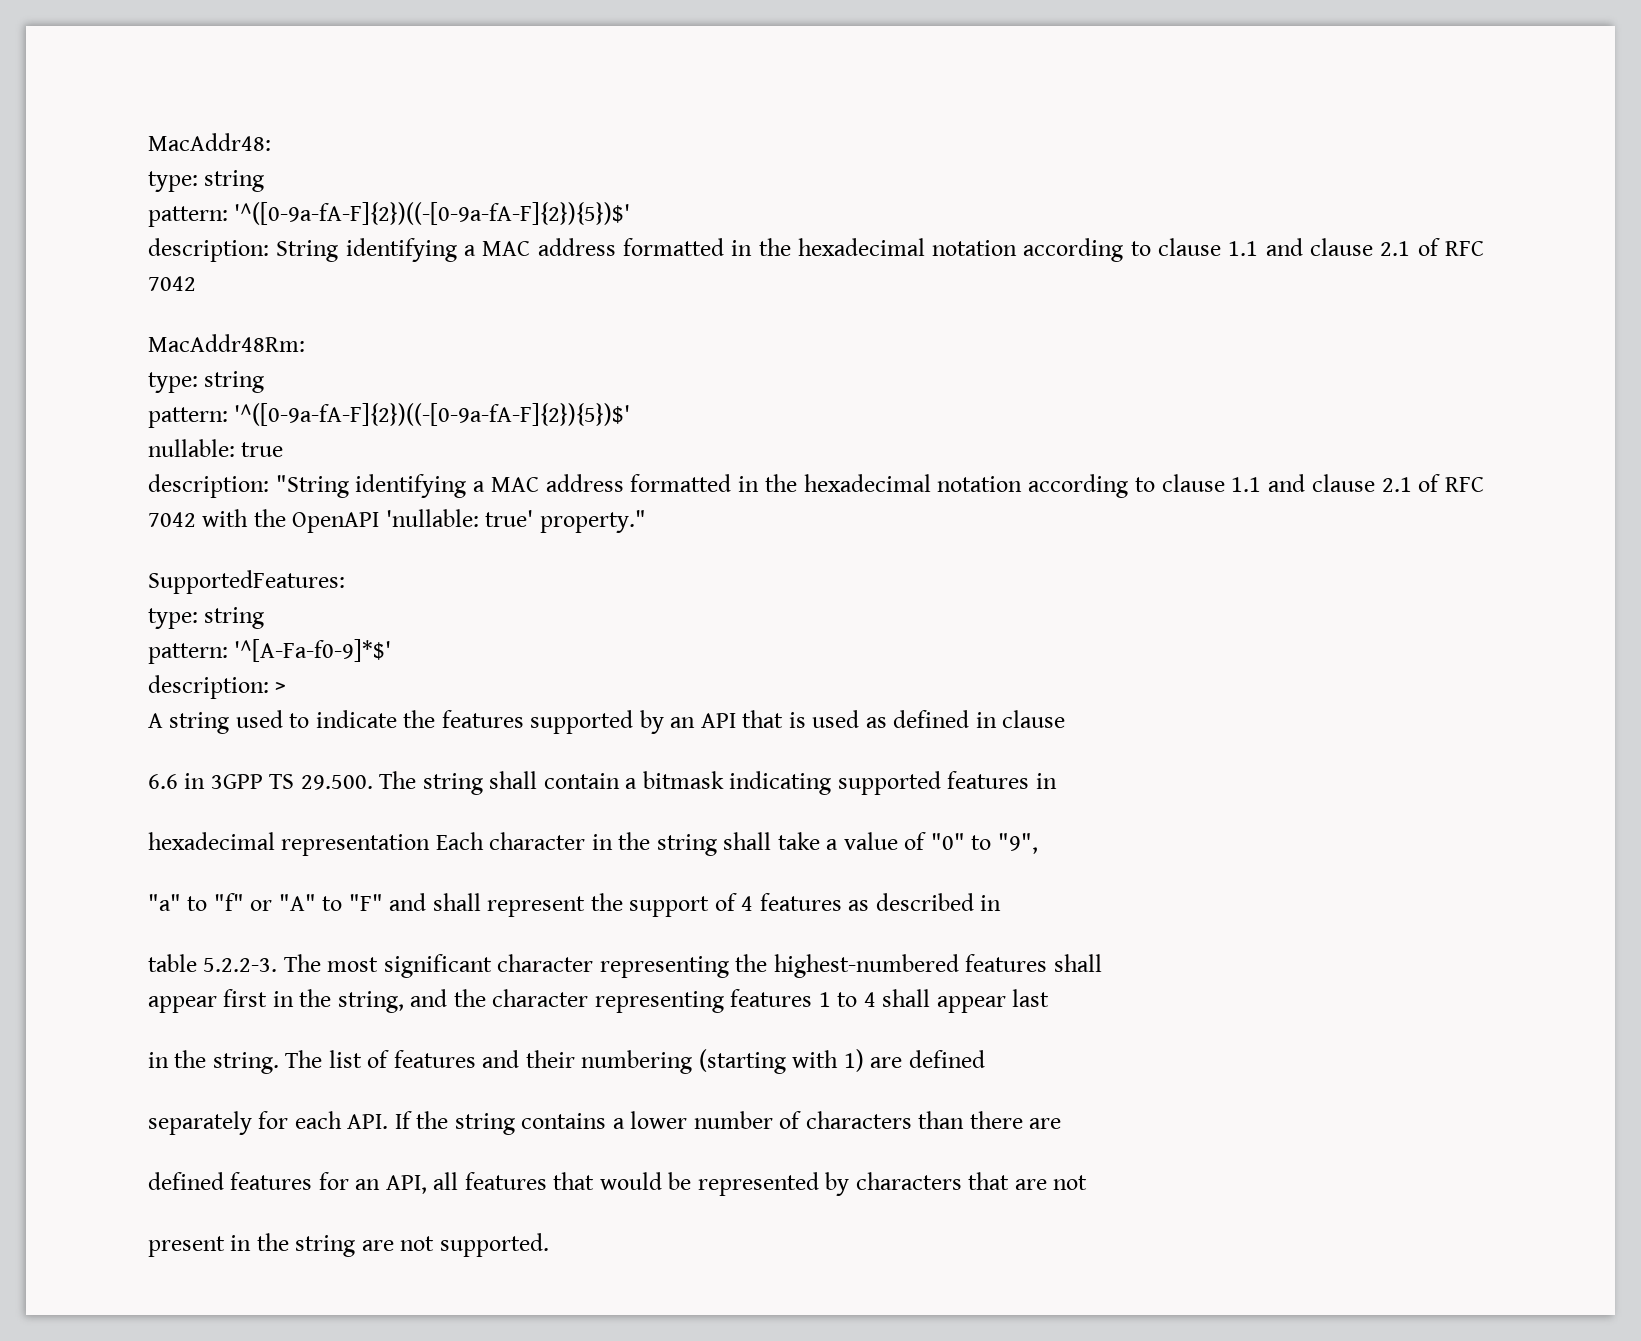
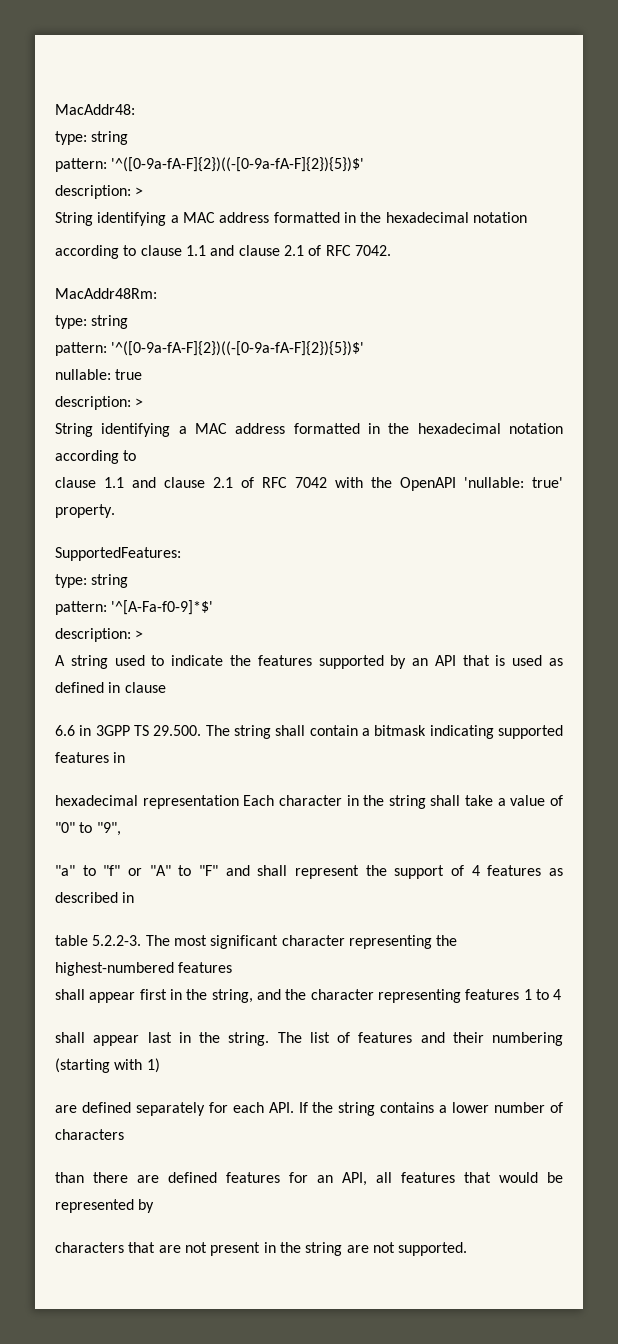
(269, 250) none -> [135,187,144,196] > //
[1023,238,1484,262] [148,276,196,291] according to clause 1.1 and clause 2.1 of RFC 7042 -> [55,245,391,259] // according to clause 1.1 and clause 2.1 of RFC 7042.
[275,475,349,498] "String -> [135,398,144,407] [55,423,93,437] > // String
(1155, 484) none -> (137, 455) //
[539,510,646,533] property." -> [55,504,115,518] property.
[1053,954,1102,972] shall // -> [55,989,85,1000] // shall
(876, 999) none -> (562, 994) //
(1050, 998) // -> (172, 1037) none
[870,1050,985,1068] are defined // -> [55,1102,131,1113] // are defined
(912, 1120) none -> (124, 1134) //
(1062, 1123) // -> (159, 1179) none
(850, 1184) none -> (155, 1206) //
(1088, 1182) // -> (207, 1247) none

